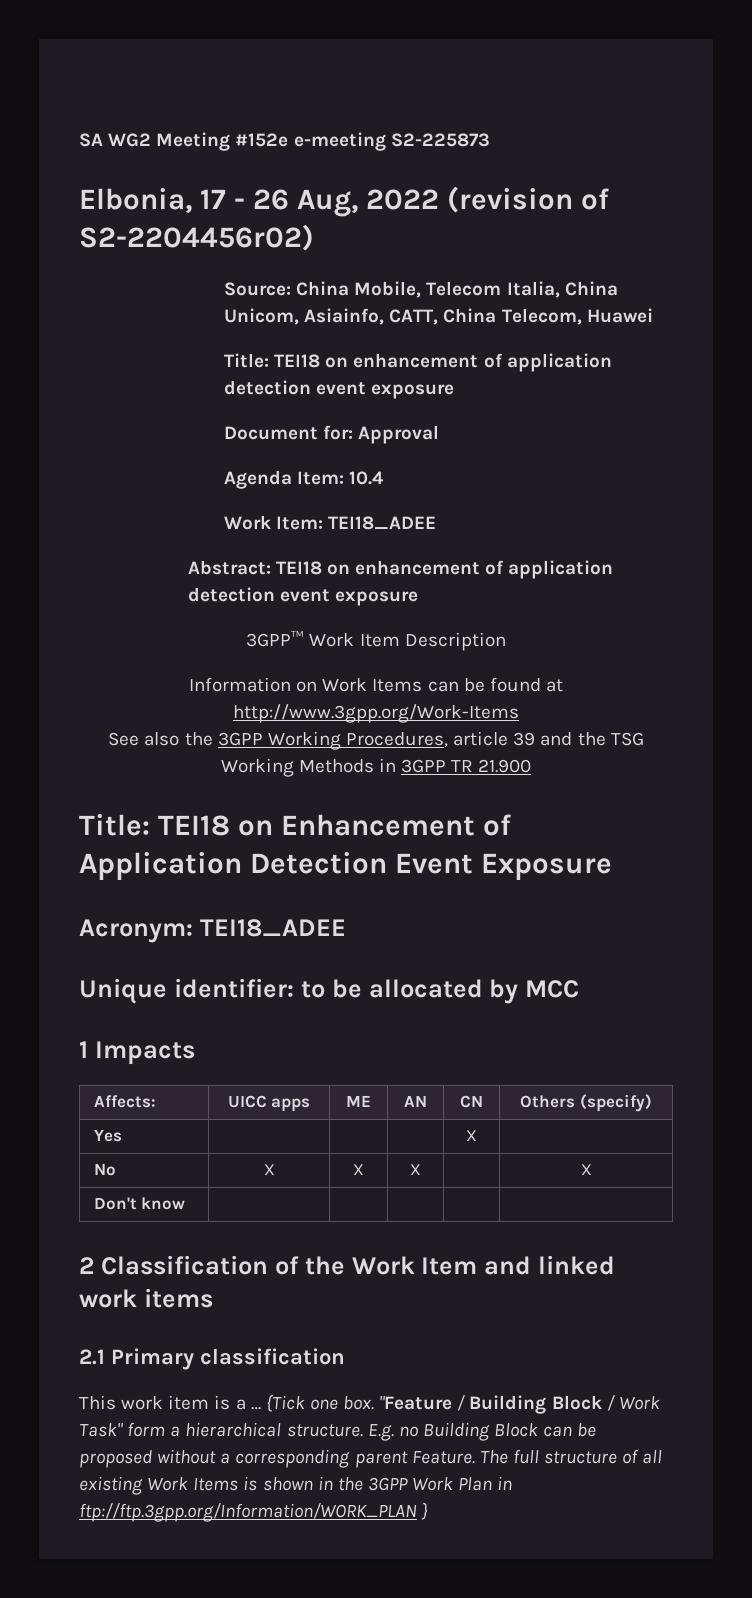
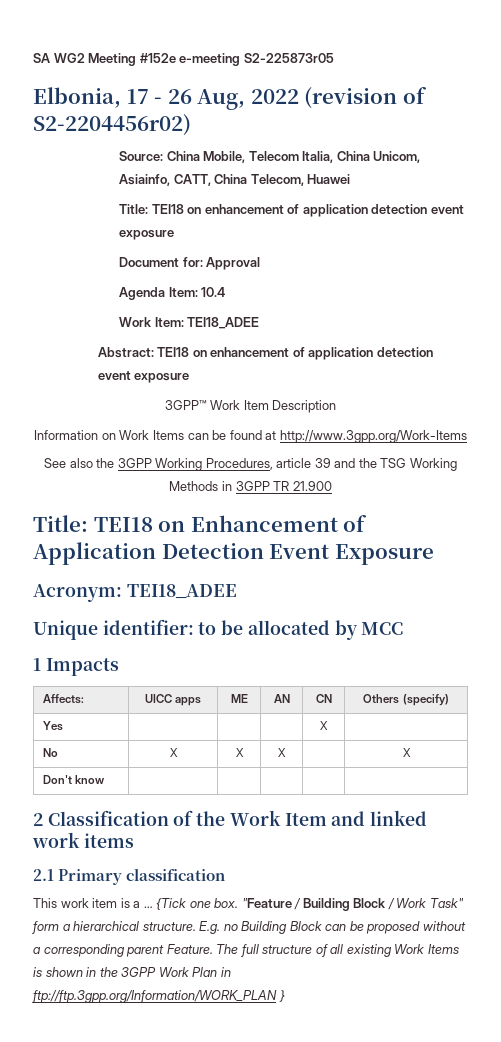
[390,133,490,147] S2-225873 -> [243,53,334,63] S2-225873r05

